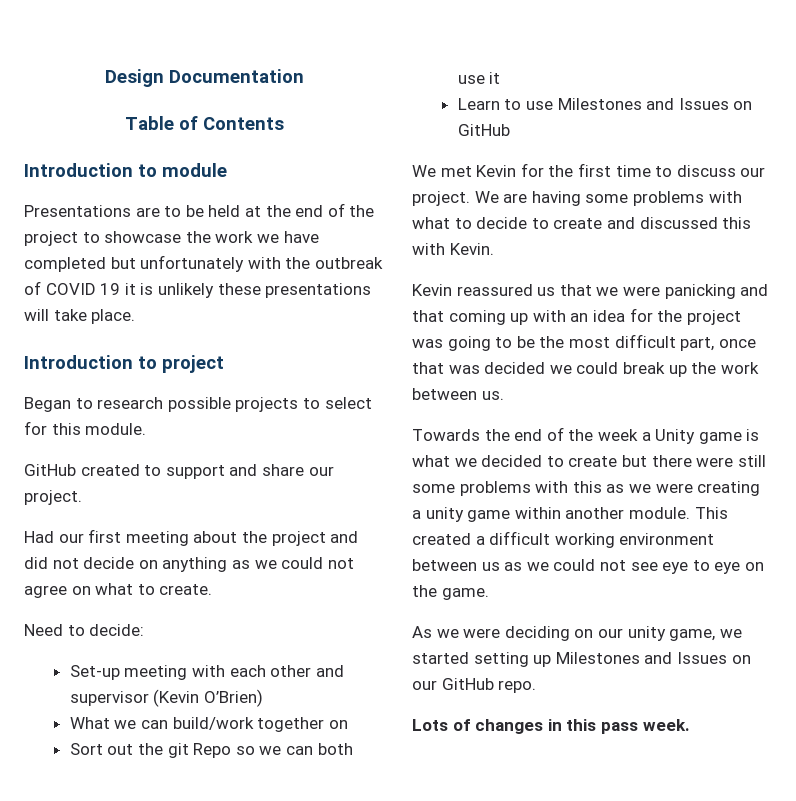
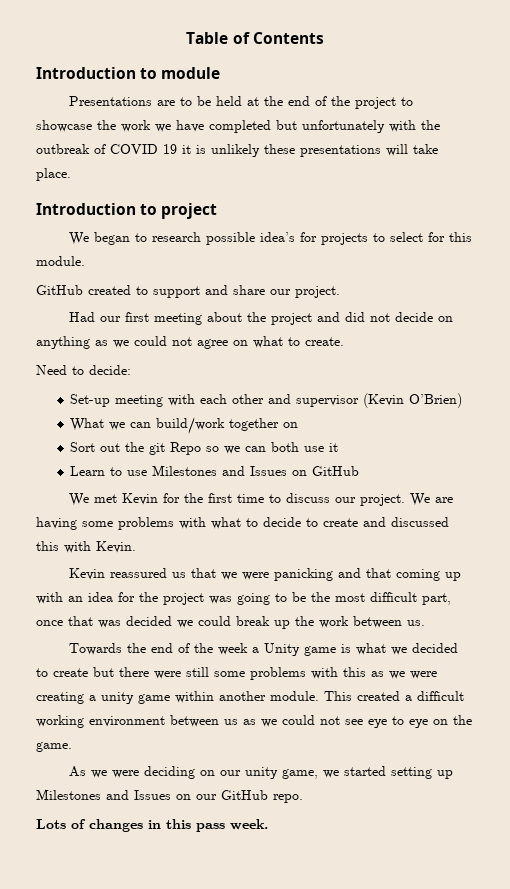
[104,69,304,87] Design Documentation // -> (186, 38) none
[24,397,71,412] Began -> [69,232,131,245] We began
(231, 404) none -> [260,232,318,242] idea’s for

